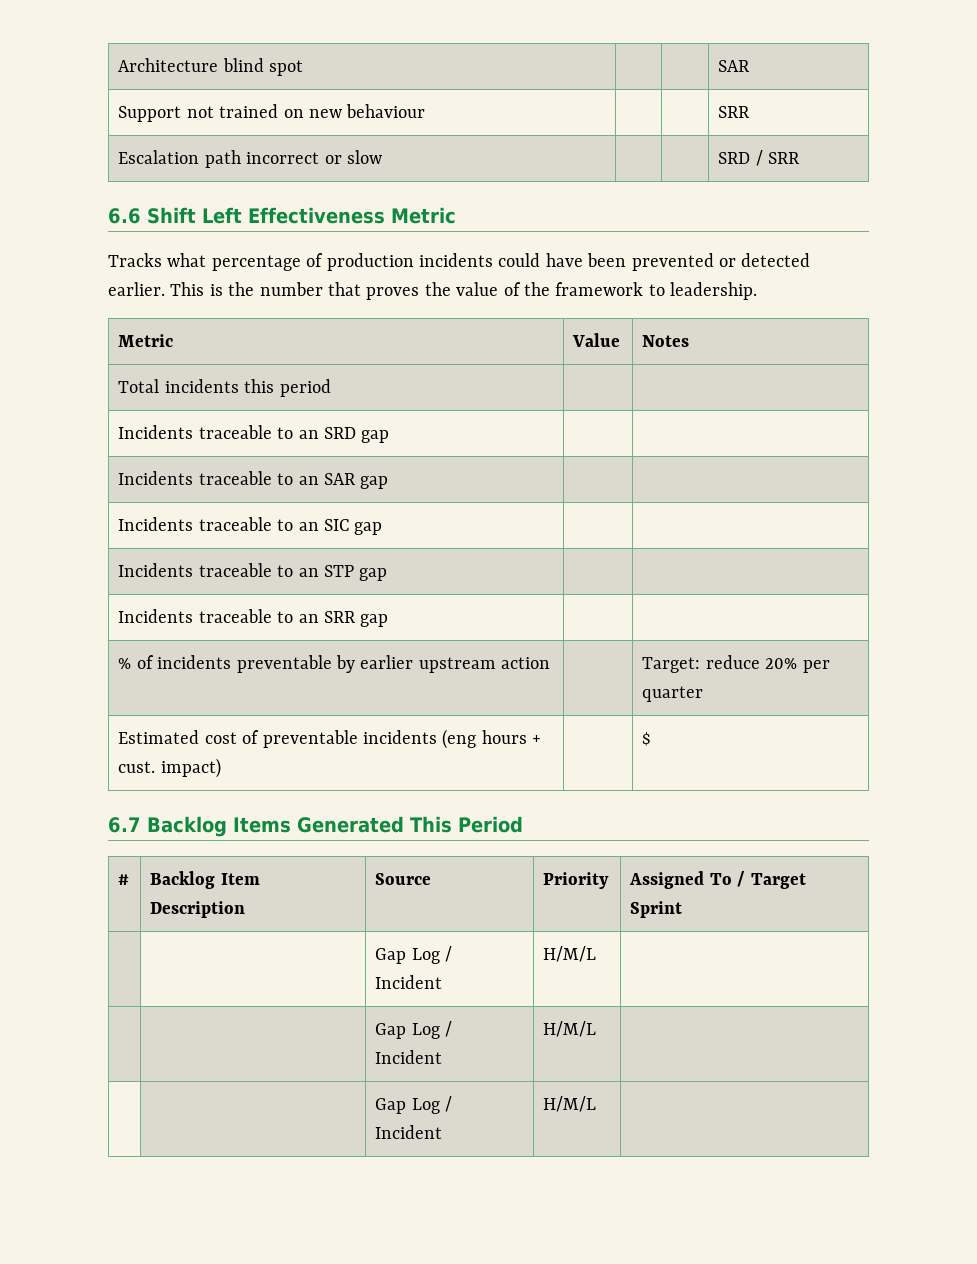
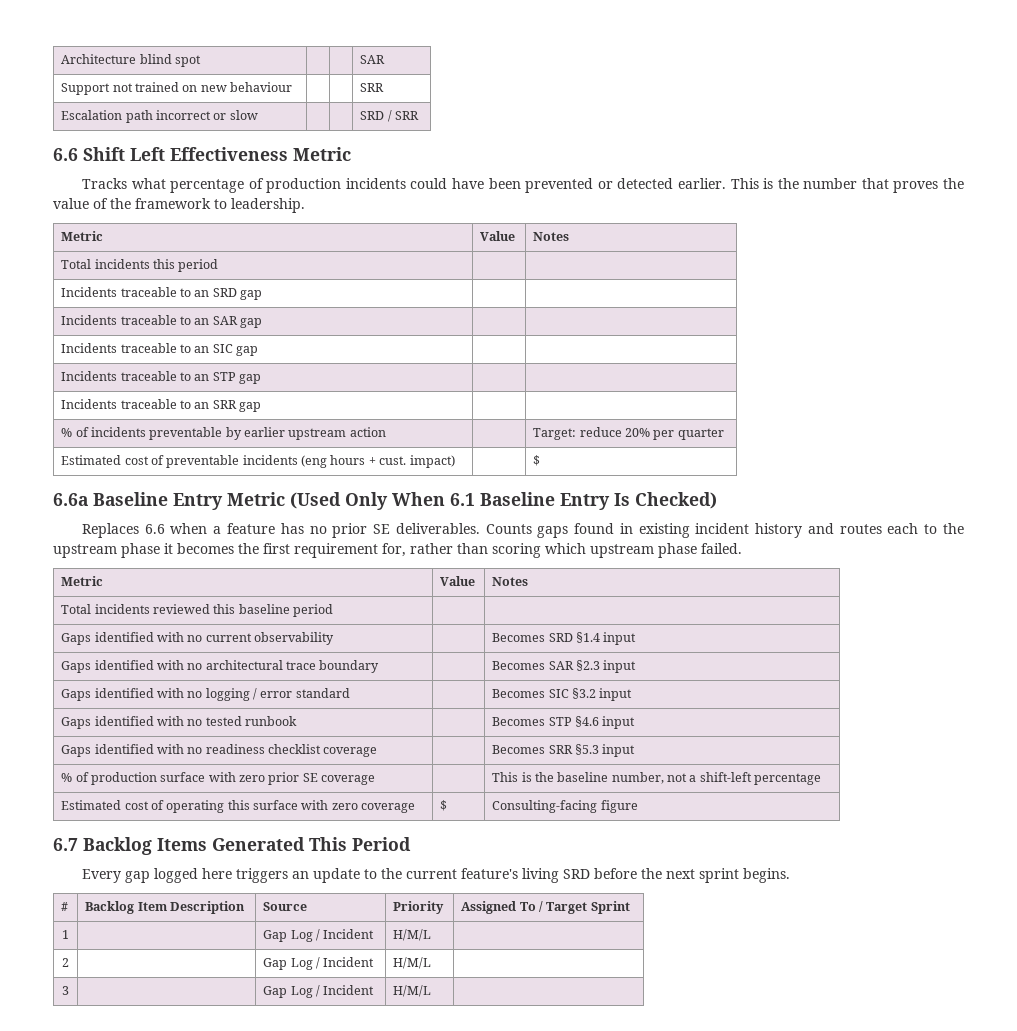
(651, 739) none -> [53,492,717,510] [81,523,965,538] [53,543,742,558] [61,576,104,586] [440,576,476,586] [492,577,529,586] [61,604,334,617] [61,632,335,645] [492,632,637,645] [61,660,380,673] [492,660,637,673] [61,688,350,701] [492,688,633,701] [61,716,298,729] [492,716,636,729] [61,744,378,757] [492,744,636,757] [61,772,376,785] [492,772,822,785] [61,800,416,813] [440,800,448,811] [492,800,638,813] // 6.6a Baseline Entry Metric (Used Only When 6.1 Baseline Entry Is Checked) // Replaces 6.6 when a feature has no prior SE deliverables. Counts gaps found in existing incident history and routes each to the upstream phase it becomes the first requirement for, rather than scoring which upstream phase failed. // Metric | Value | Notes // Total incidents reviewed this baseline period | | // Gaps identified with no current observability | | Becomes SRD §1.4 input // Gaps identified with no architectural trace boundary | | Becomes SAR §2.3 input // Gaps identified with no logging / error standard | | Becomes SIC §3.2 input // Gaps identified with no tested runbook | | Becomes STP §4.6 input // Gaps identified with no readiness checklist coverage | | Becomes SRR §5.3 input // % of production surface with zero prior SE coverage | | This is the baseline number, not a shift-left percentage // Estimated cost of operating this surface with zero coverage | $ | Consulting-facing figure
(523, 824) none -> [81,868,790,883] // Every gap logged here triggers an update to the current feature's living SRD before the next sprint begins.
[375,946,453,964] [375,975,443,989] [543,946,597,962] [375,1021,453,1039] [375,1050,443,1064] [543,1021,597,1037] | | Gap Log / Incident | H/M/L | // | | Gap Log / Incident | H/M/L | // -> [62,930,69,939] [263,929,375,942] [393,929,432,941] [62,958,69,967] [263,957,375,970] [393,957,432,969] [62,986,69,995] 1 | | Gap Log / Incident | H/M/L | // 2 | | Gap Log / Incident | H/M/L | // 3

